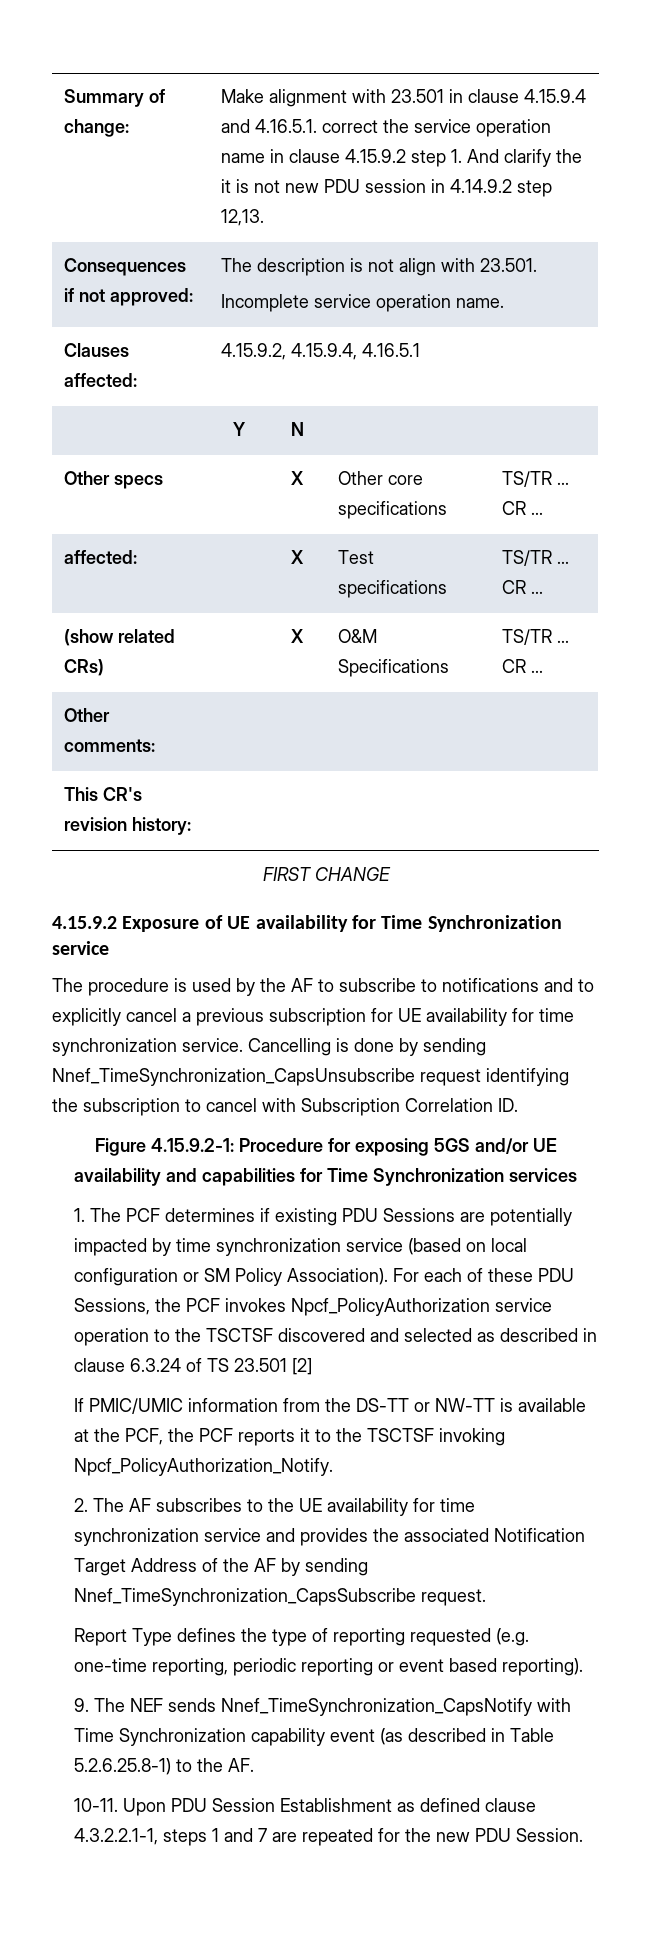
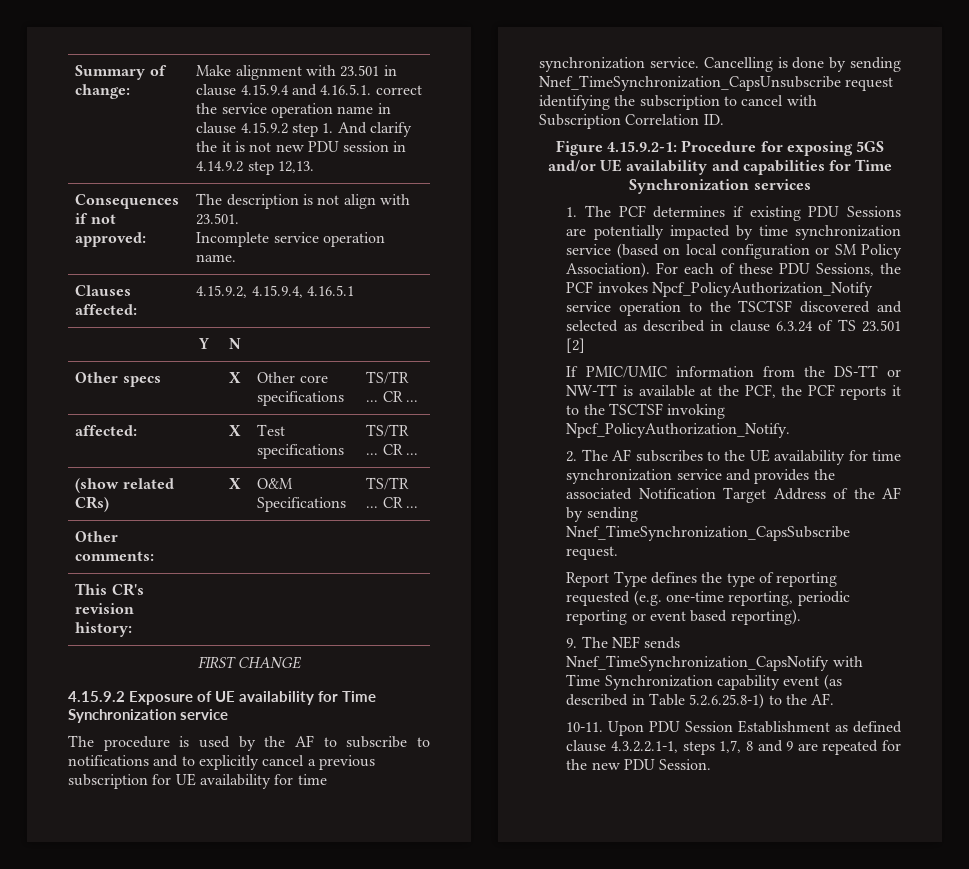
[290,1298,490,1316] Npcf_PolicyAuthorization -> [652,282,874,297] Npcf_PolicyAuthorization_Notify
[211,1828,267,1842] 1 and 7 -> [719,740,794,753] 1,7, 8 and 9

